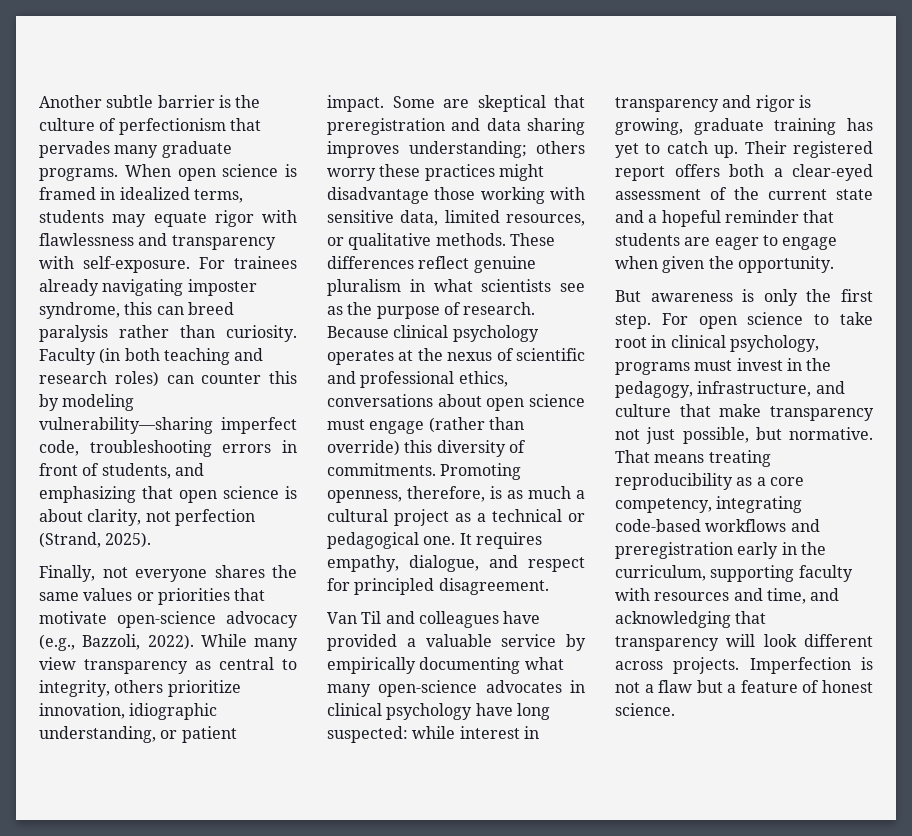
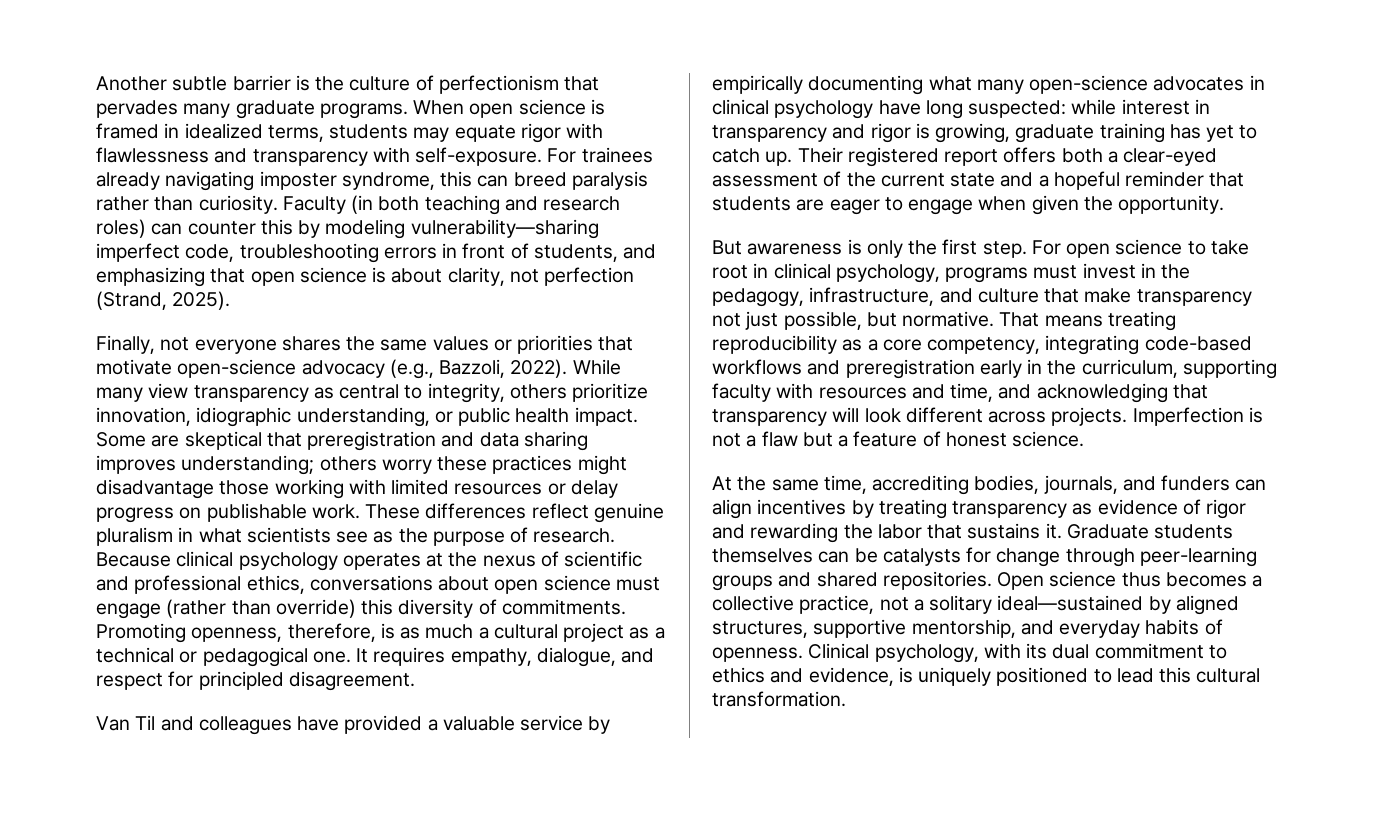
[181,726,237,743] patient -> [458,407,570,426] public health
[327,210,585,226] [327,233,506,250] sensitive data, limited resources, or qualitative methods. -> [391,479,618,498] [96,503,360,523] limited resources or delay progress on publishable work.
(675, 709) none -> [712,475,1267,495] [712,499,1247,519] [712,523,1234,543] [712,547,1257,567] [712,571,1263,591] [712,595,1239,615] [712,619,1223,638] [712,643,1227,663] [712,667,1261,686] [712,691,846,707] // At the same time, accrediting bodies, journals, and funders can align incentives by treating transparency as evidence of rigor and rewarding the labor that sustains it. Graduate students themselves can be catalysts for change through peer-learning groups and shared repositories. Open science thus becomes a collective practice, not a solitary ideal—sustained by aligned structures, supportive mentorship, and everyday habits of openness. Clinical psychology, with its dual commitment to ethics and evidence, is uniquely positioned to lead this cultural transformation.

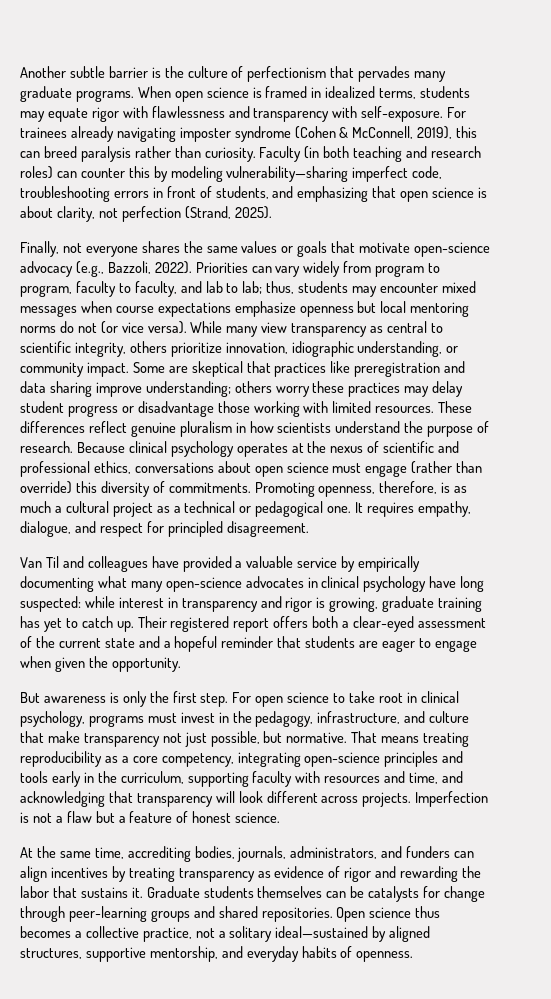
[341,172,435,190] syndrome, -> [234,126,453,142] syndrome (Cohen & McConnell, 2019),
[517,335,594,354] priorities -> [297,241,328,257] goals
(568, 368) none -> [195,261,441,277] [20,281,476,297] [20,301,470,317] [20,321,187,334] Priorities can vary widely from program to program, faculty to faculty, and lab to lab; thus, students may encounter mixed messages when course expectations emphasize openness but local mentoring norms do not (or vice versa).
(423, 392) none -> [20,341,71,353] scientific
[458,407,570,426] public health -> [20,362,84,377] community
(302, 439) none -> [274,361,351,377] practices like
[96,455,176,474] improves -> [95,382,142,397] improve
[577,455,627,475] might -> [404,381,464,397] [20,401,134,417] may delay student progress or
[454,480,618,498] [96,503,360,523] resources or delay progress on publishable work. -> [375,406,435,413] resources.
[198,527,394,543] what scientists see as -> [249,421,401,433] how scientists understand
[1144,336,1252,351] [712,359,975,379] code-based workflows and preregistration -> [304,751,464,767] [20,771,48,783] open-science principles and tools
(1118, 484) none -> [290,846,378,859] administrators,
[808,643,1227,663] [712,667,1261,686] [712,691,846,707] Clinical psychology, with its dual commitment to ethics and evidence, is uniquely positioned to lead this cultural transformation. -> (414, 956) none

